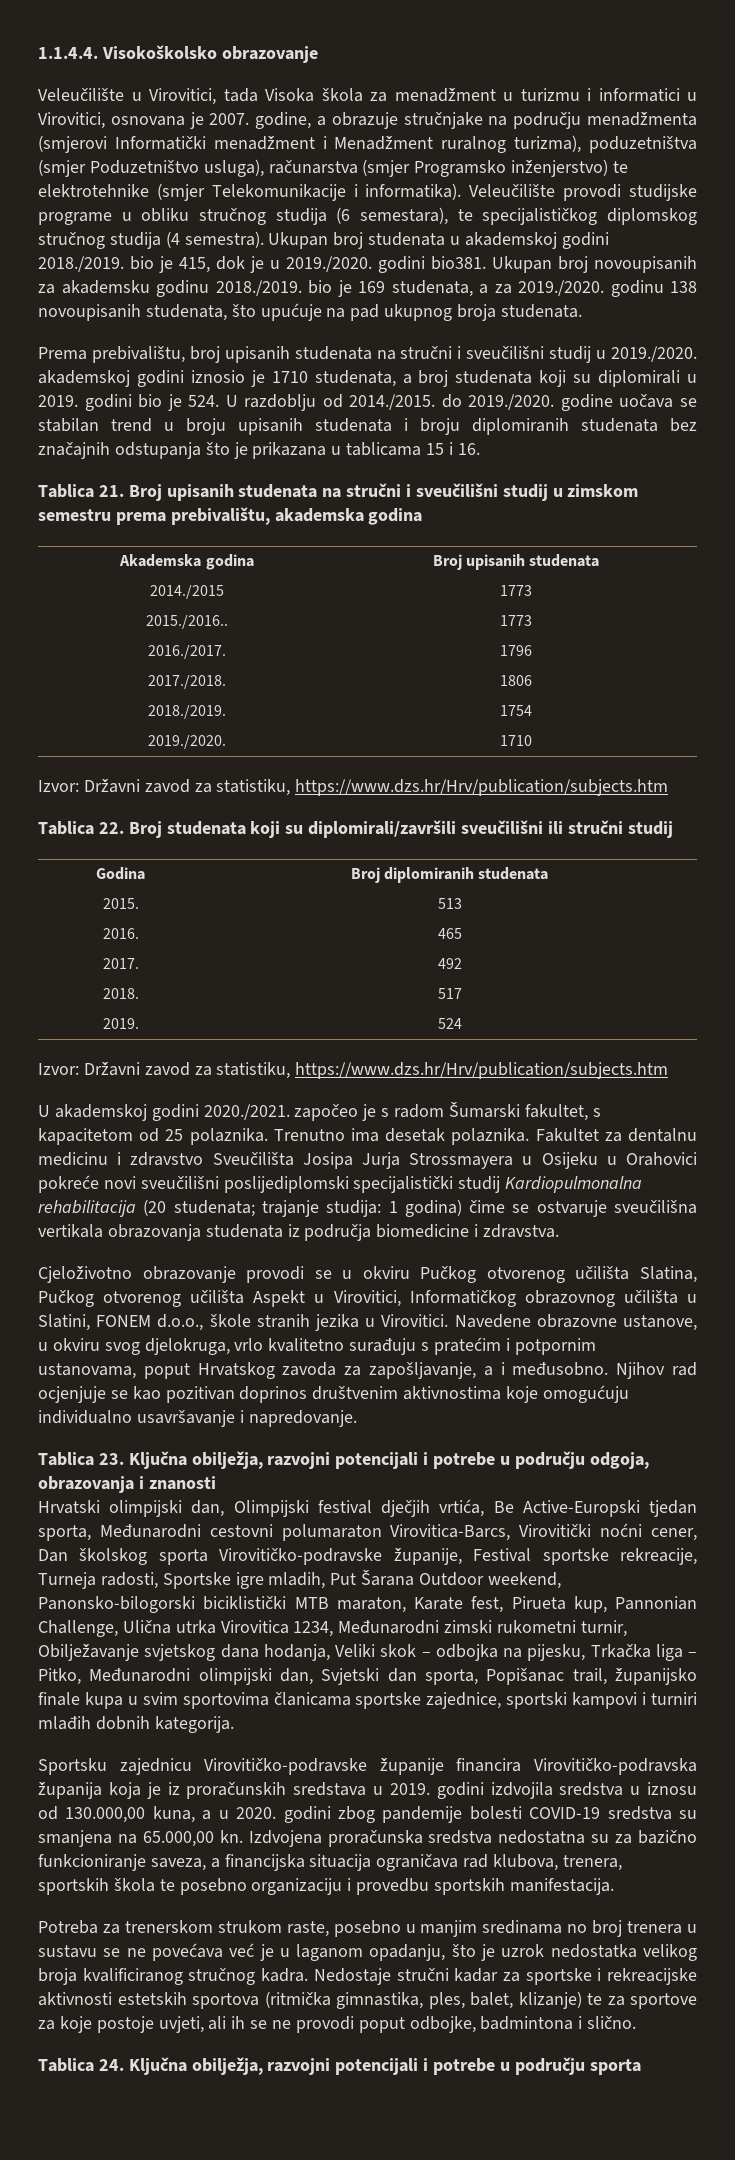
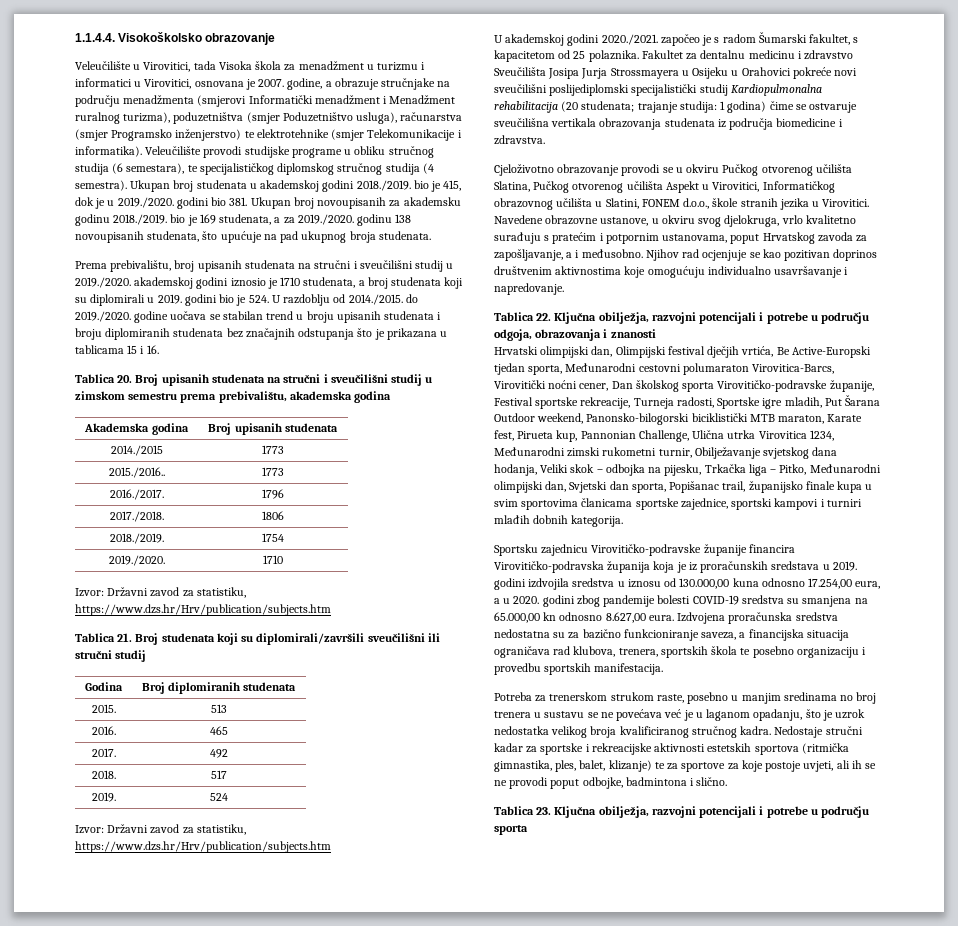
[431,256,486,270] bio381. -> [211,197,248,206] bio 381.
[98,485,124,497] 21. -> [117,375,133,383] 20.
[98,822,124,834] 22. -> [117,633,133,642] 21.
[273,1128,530,1145] Trenutno ima desetak polaznika. -> (639, 56) none
[98,1453,124,1465] 23. -> [536,313,552,321] 22.
[152,1806,195,1823] kuna, -> [732,578,881,589] kuna odnosno 17.254,00 eura,
[219,1830,243,1843] kn. -> [543,612,674,623] kn odnosno 8.627,00 eura.
[98,2059,124,2071] 24. -> [536,807,552,815] 23.

